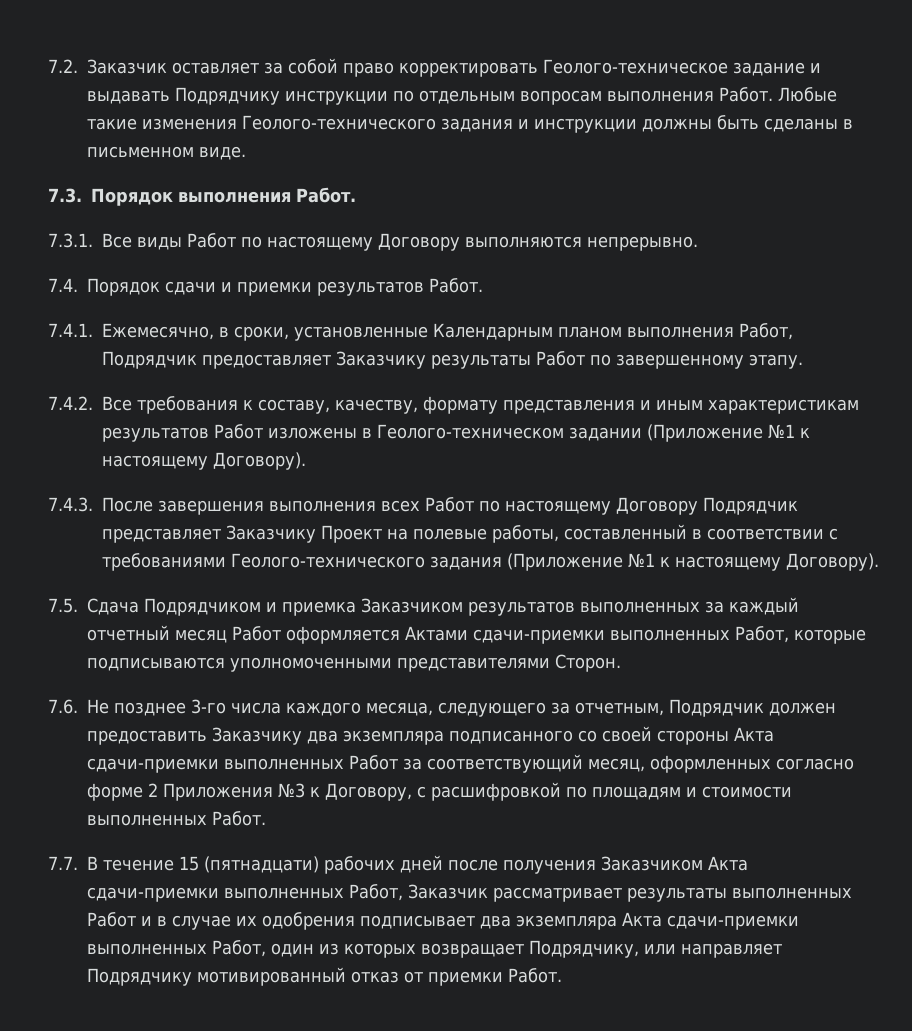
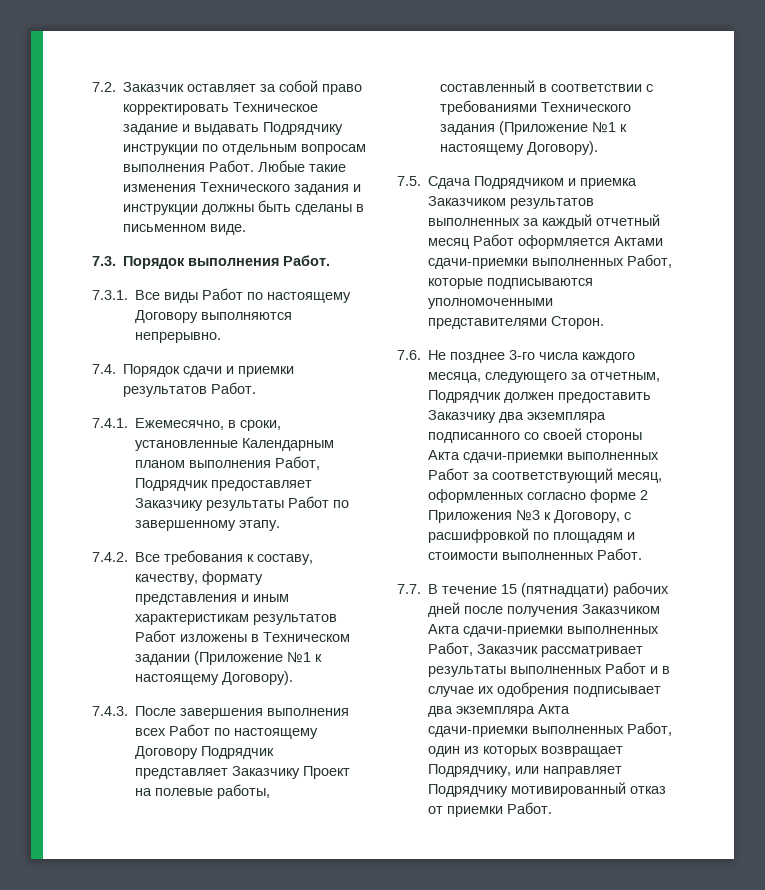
[543,59,728,74] Геолого-техническое -> [233,102,319,112] Техническое
[242,115,436,130] Геолого-технического -> [200,182,291,192] Технического
[377,424,564,439] Геолого-техническом -> [263,632,351,642] Техническом
[231,553,425,568] Геолого-технического -> [541,102,632,112] Технического

